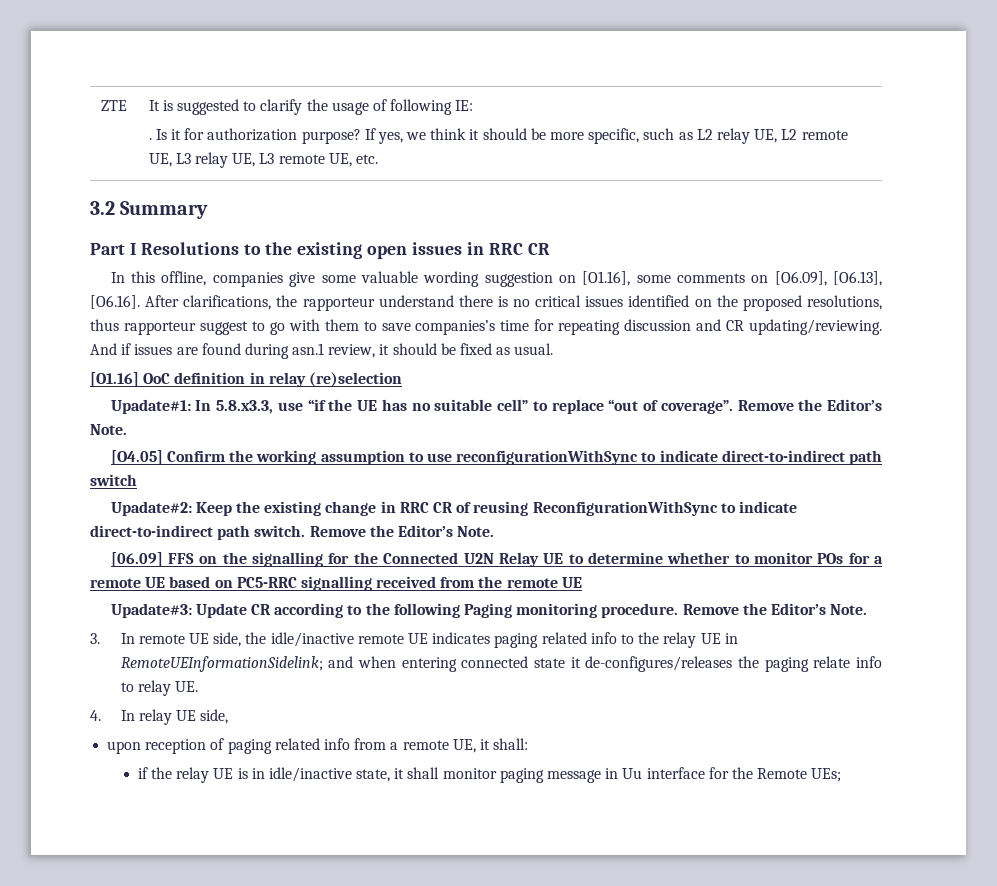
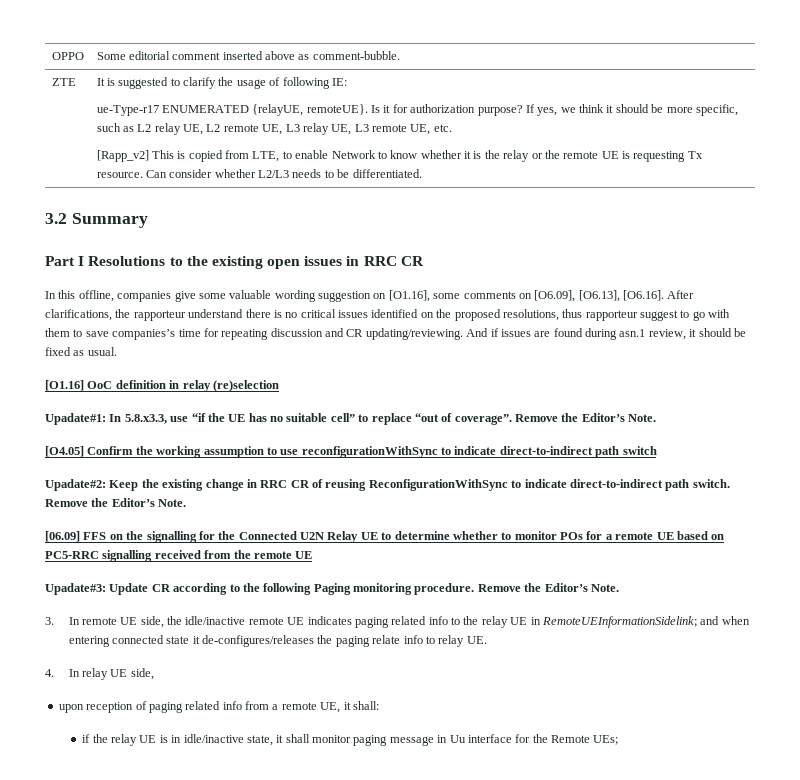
(100, 105) none -> [51,52,84,60] [96,51,400,60] OPPO | Some editorial comment inserted above as comment-bubble. //
[148,138,152,140] . -> [96,104,368,116] ue-Type-r17 ENUMERATED {relayUE, remoteUE}.
(378, 159) none -> [96,150,703,162] [96,169,422,178] // [Rapp_v2] This is copied from LTE, to enable Network to know whether it is the relay or the remote UE is requesting Tx resource. Can consider whether L2/L3 needs to be differentiated.

